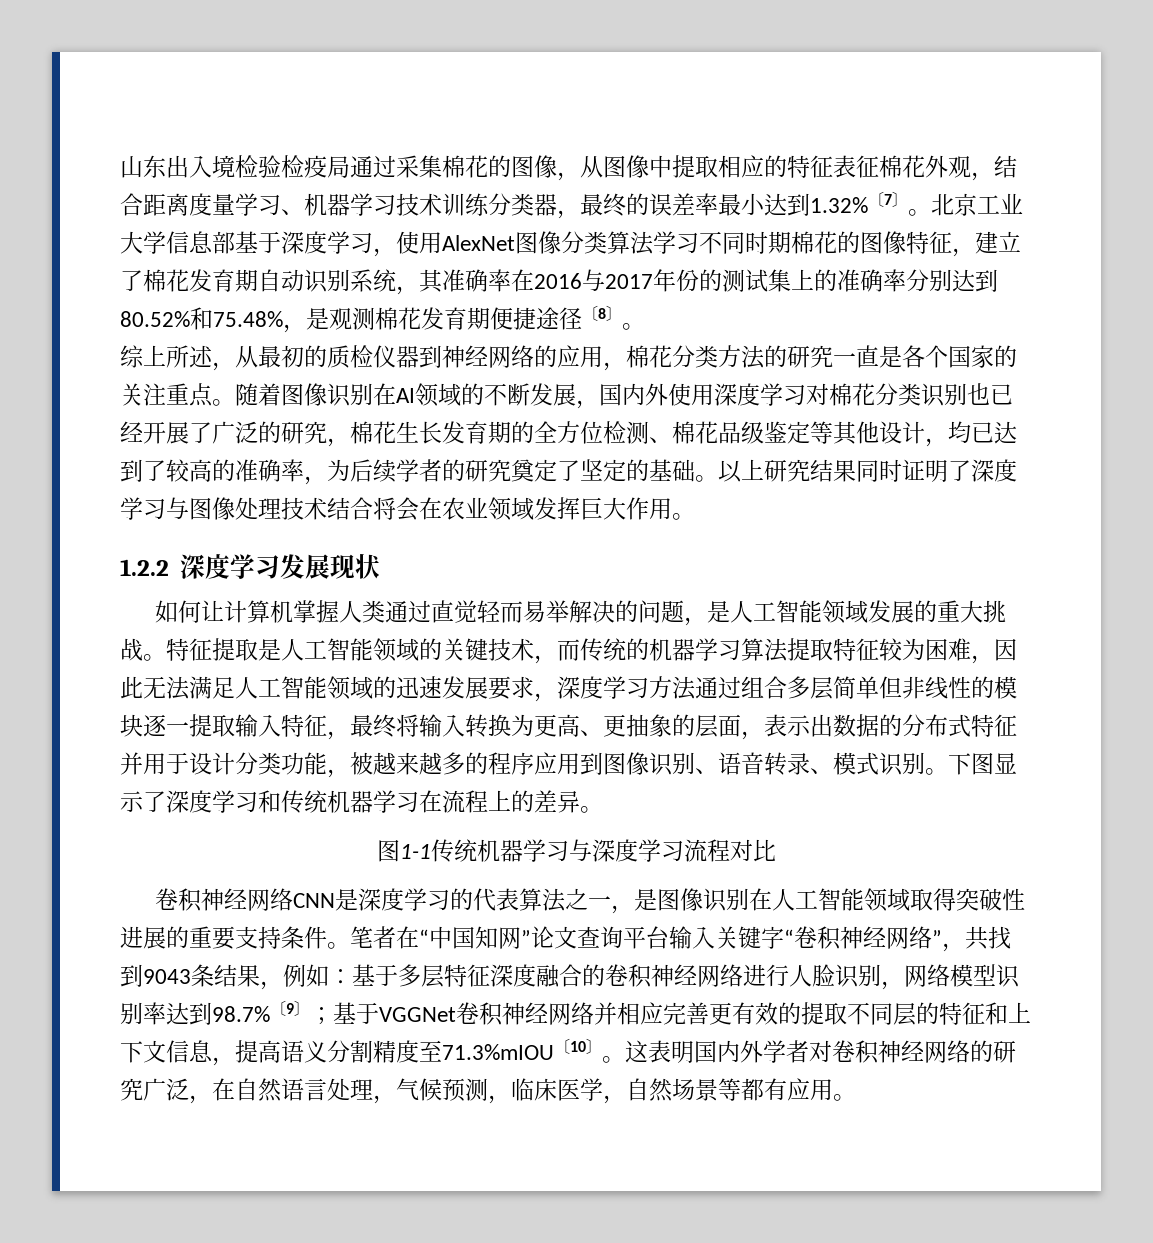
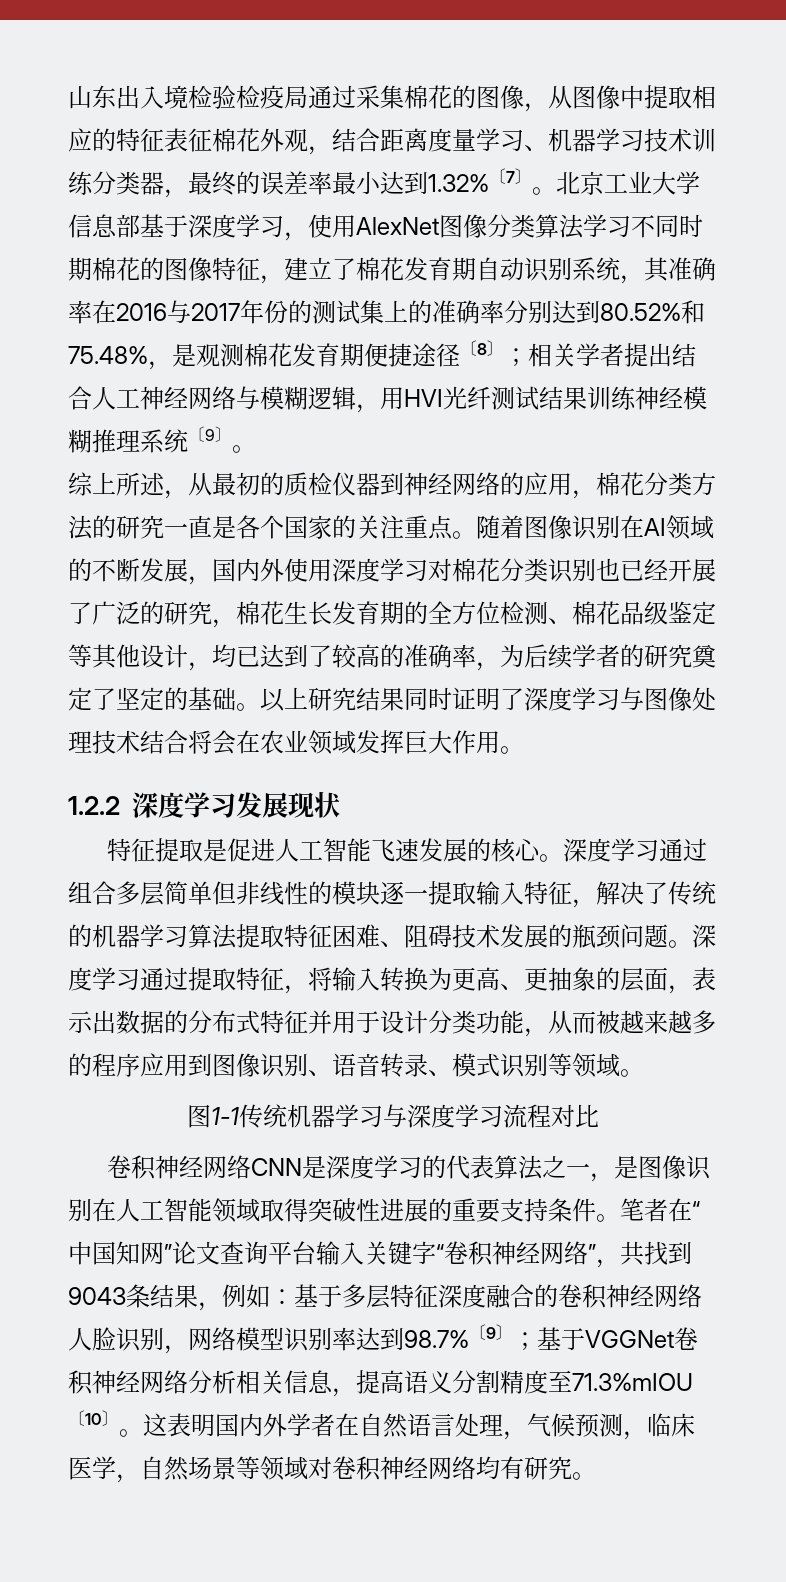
(622, 313) none -> [504,343,696,367] [68,386,707,413] [68,426,232,453] ；相关学者提出结合人工神经网络与模糊逻辑，用HVI光纤测试结果训练神经模糊推理系统〔9〕
[155,600,1007,626] [120,638,166,661] 如何让计算机掌握人类通过直觉轻而易举解决的问题，是人工智能领域发展的重大挑战。 -> (341, 804) none
[281,638,1017,664] [120,676,696,702] 人工智能领域的关键技术，而传统的机器学习算法提取特征较为困难，因此无法满足人工智能领域的迅速发展要求，深度学习方法 -> [226,838,659,863] 促进人工智能飞速发展的核心。深度学习
[350,714,396,738] 最终 -> [596,881,716,905] [68,924,716,949] [68,967,308,994] 解决了传统的机器学习算法提取特征困难、阻碍技术发展的瓶颈问题。深度学习通过提取特征，
(350, 773) none -> [548,1011,596,1034] 从而
[925,752,1017,775] [120,790,580,813] 。下图显示了深度学习和传统机器学习在流程上的差异 -> [548,1053,620,1078] 等领域
[743,964,789,987] 进行 -> (702, 1296) none
[594,1002,1031,1026] [120,1040,166,1063] 并相应完善更有效的提取不同层的特征和上下文 -> [188,1370,284,1394] 分析相关
[809,1040,1016,1064] [120,1078,212,1104] 对卷积神经网络的研究广泛， -> (335, 1425) none
[741,1078,833,1101] 都有应用 -> [260,1456,572,1481] 领域对卷积神经网络均有研究

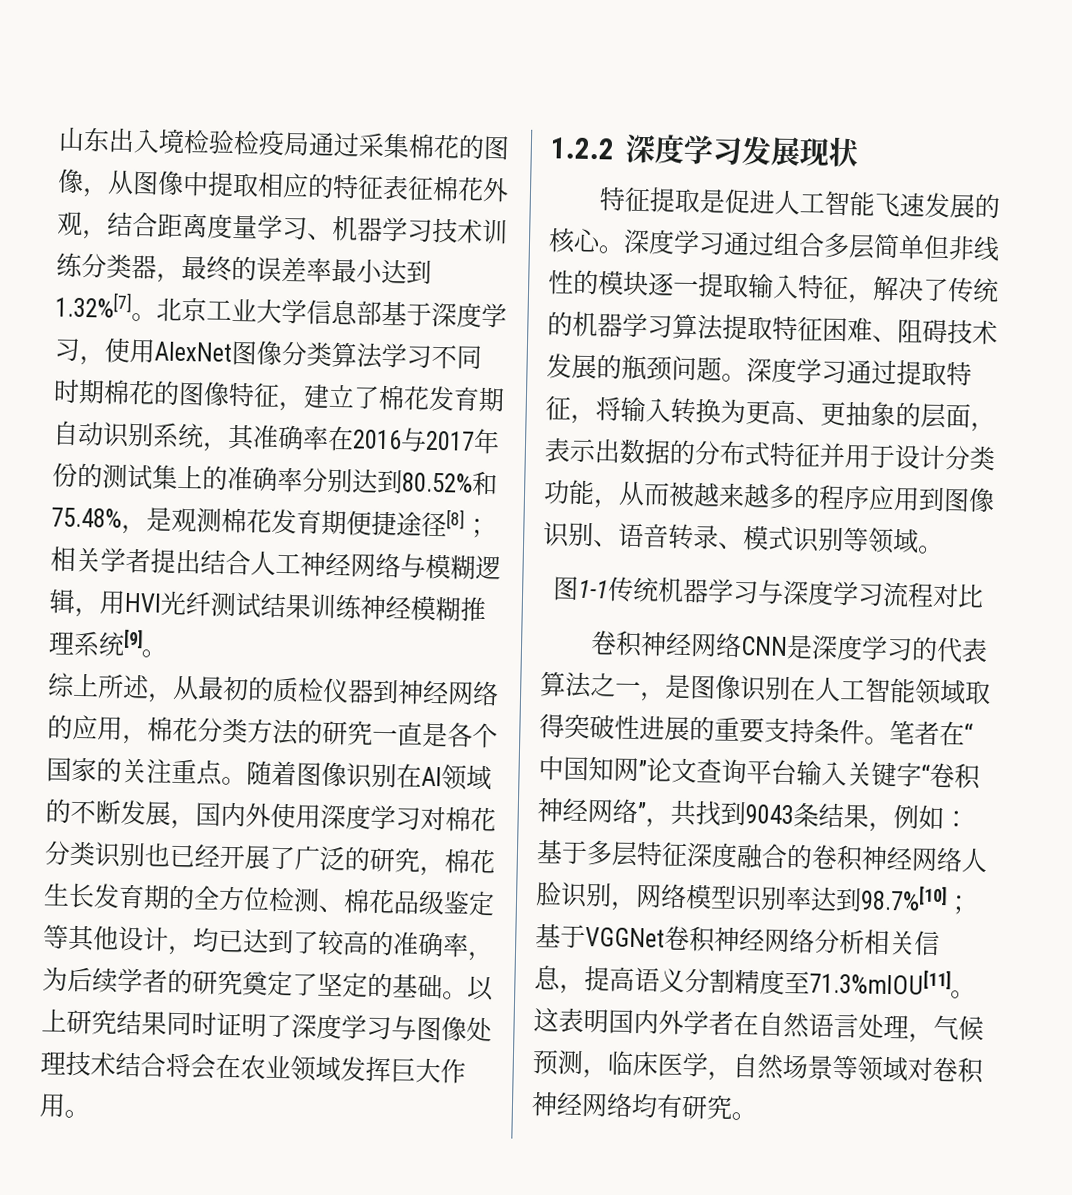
[428,168,532,192] 1.32%〔7〕 -> [55,291,132,318] 1.32%[7]
[460,340,504,356] 〔8〕 -> [446,509,465,530] [8]
[188,426,232,442] 〔9〕 -> [123,628,143,649] [9]
[404,1324,513,1348] 98.7%〔9〕 -> [860,884,947,912] 98.7%[10]
[572,1373,693,1391] [68,1410,119,1426] 71.3%mIOU〔10〕 -> [809,967,951,996] 71.3%mIOU[11]

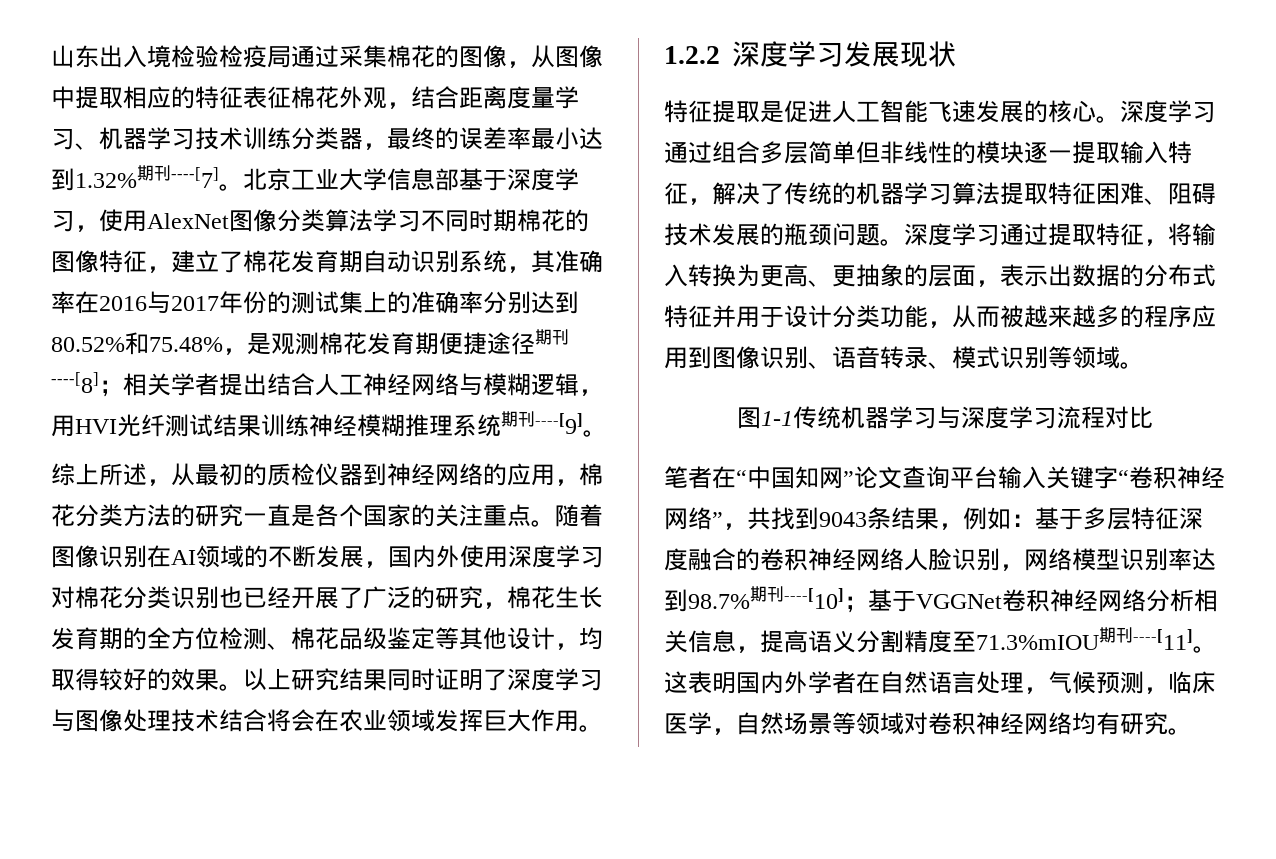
[55,291,132,318] 1.32%[7] -> [75,165,219,188] 1.32%期刊----[7]
[446,509,465,530] [8] -> [535,329,569,345] [51,372,99,393] 期刊----[8]
[123,628,143,649] [9] -> [501,411,583,434] 期刊----[9]
[217,928,493,962] [42,966,443,999] 已达到了较高的准确率，为后续学者的研究奠定了坚定的基础 -> [51,668,219,691] 取得较好的效果
[589,630,988,663] [540,671,991,706] [539,713,890,745] 卷积神经网络CNN是深度学习的代表算法之一，是图像识别在人工智能领域取得突破性进展的重要支持条件。 -> (1153, 417) none
[860,884,947,912] 98.7%[10] -> [688,586,844,609] 98.7%期刊----[10]
[809,967,951,996] 71.3%mIOU[11] -> [976,627,1193,650] 71.3%mIOU期刊----[11]

